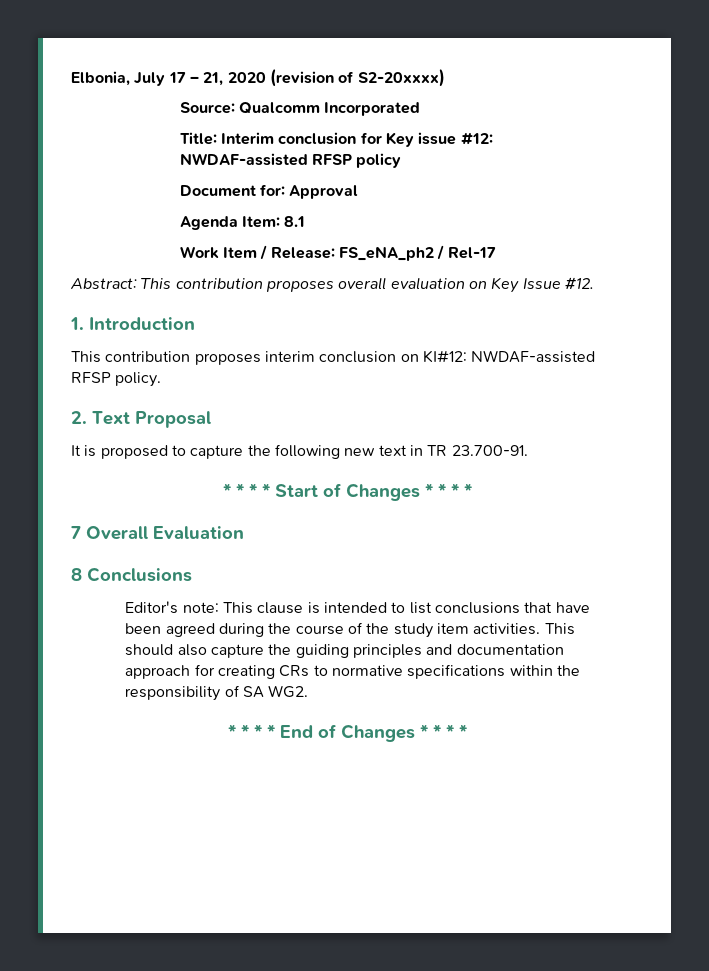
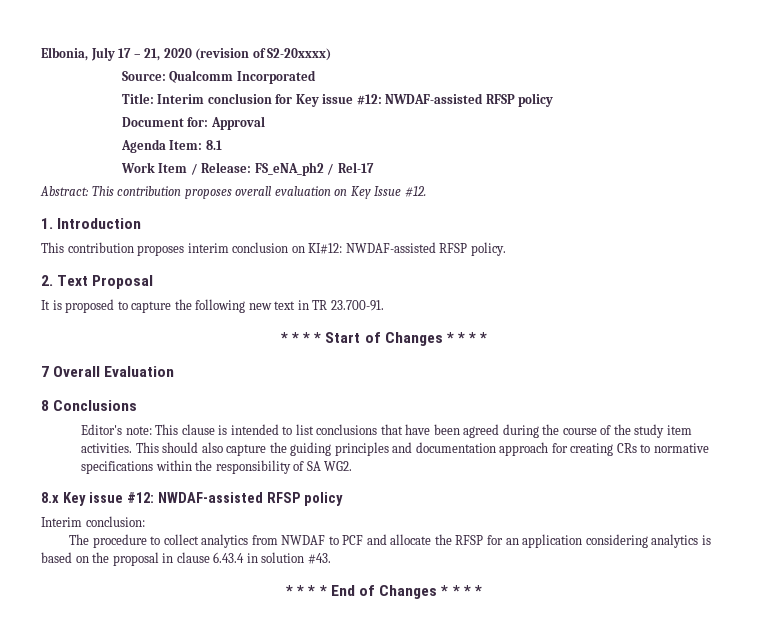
(309, 691) none -> [41,492,344,506] [41,516,145,527] [69,534,711,548] [41,552,331,566] // 8.x Key issue #12: NWDAF-assisted RFSP policy // Interim conclusion: // The procedure to collect analytics from NWDAF to PCF and allocate the RFSP for an application considering analytics is based on the proposal in clause 6.43.4 in solution #43.

